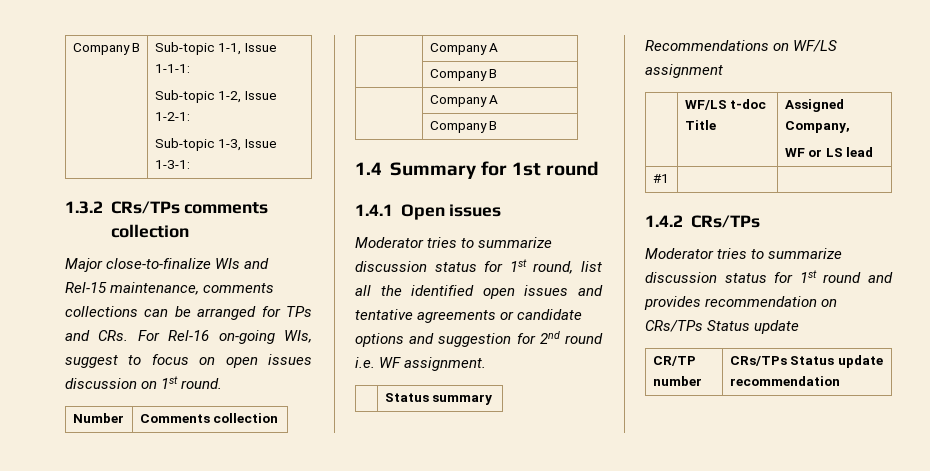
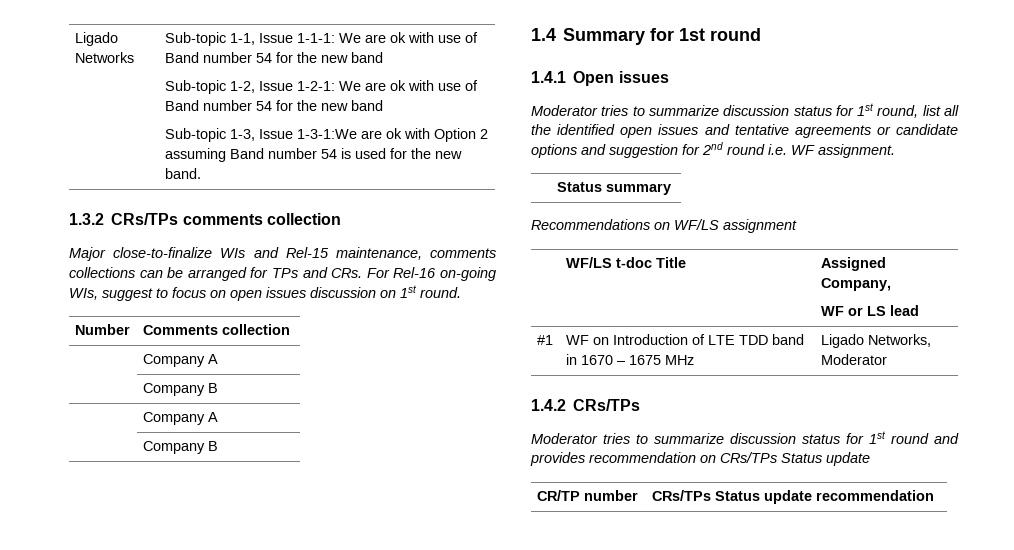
[72,43,141,55] Company B -> [75,32,119,46] [75,52,135,63] Ligado Networks
[154,90,277,103] [154,112,190,121] [154,138,277,151] [154,160,190,169] // Sub-topic 1-2, Issue 1-2-1: // Sub-topic 1-3, Issue 1-3-1: -> [339,32,479,43] [165,52,384,63] [165,80,479,94] [165,100,384,111] [165,128,489,142] [165,148,463,162] [165,168,202,179] We are ok with use of Band number 54 for the new band // Sub-topic 1-2, Issue 1-2-1: We are ok with use of Band number 54 for the new band // Sub-topic 1-3, Issue 1-3-1:We are ok with Option 2 assuming Band number 54 is used for the new band.
(669, 178) | -> [566,334,805,345] [566,354,695,365] [821,334,932,348] [821,354,888,365] WF on Introduction of LTE TDD band in 1670 – 1675 MHz | Ligado Networks, Moderator

